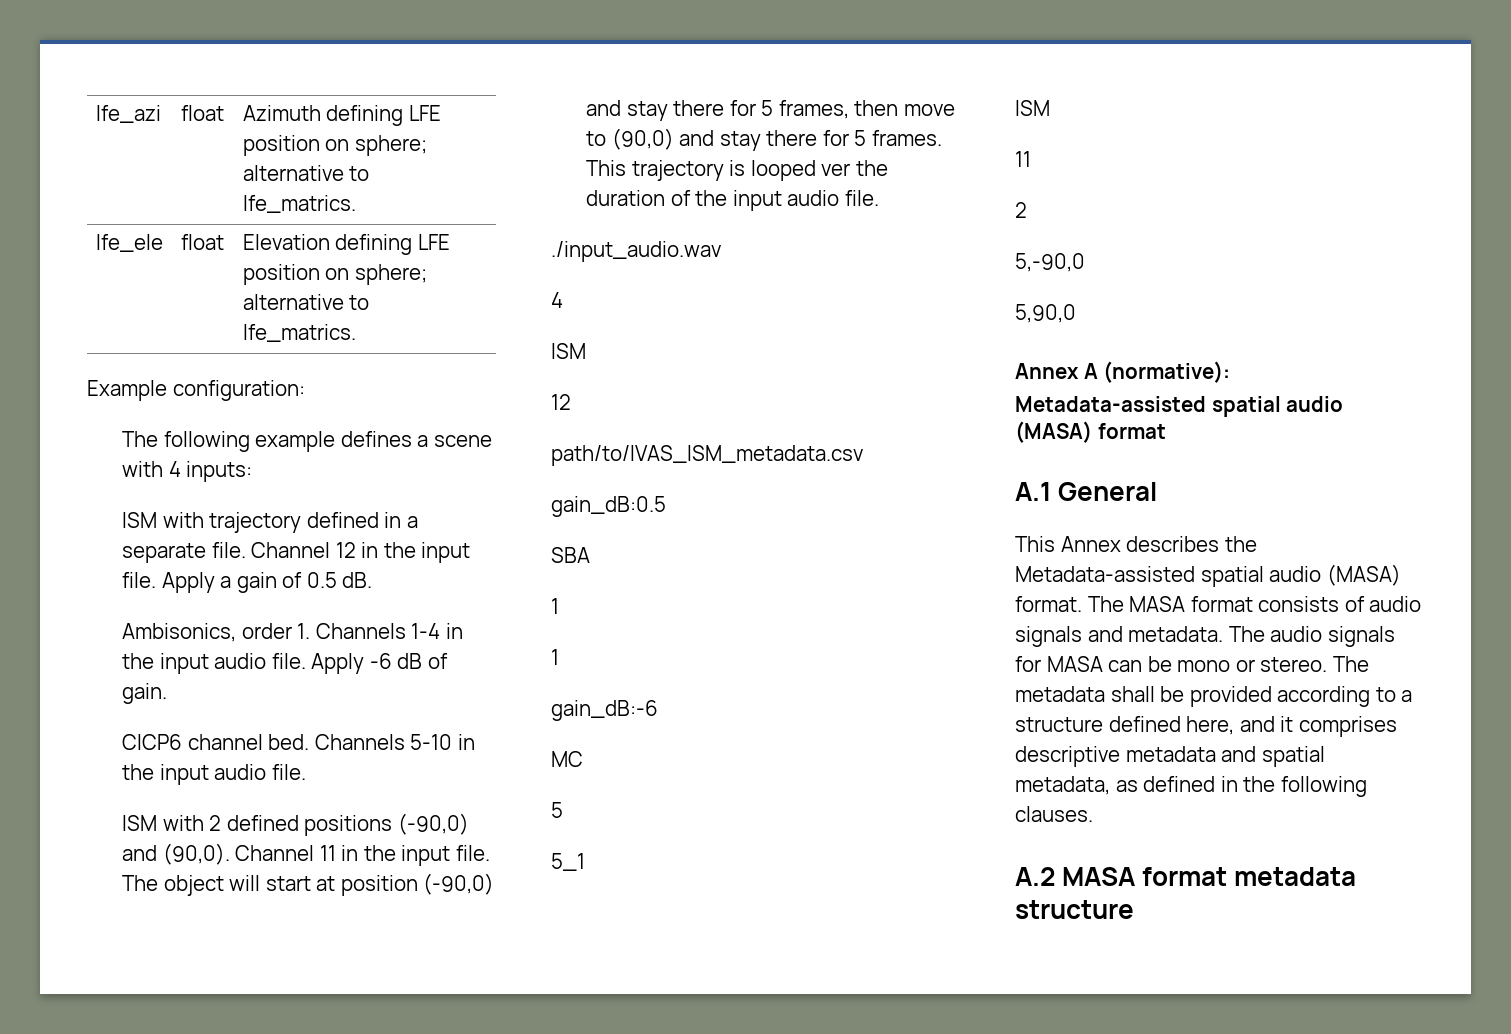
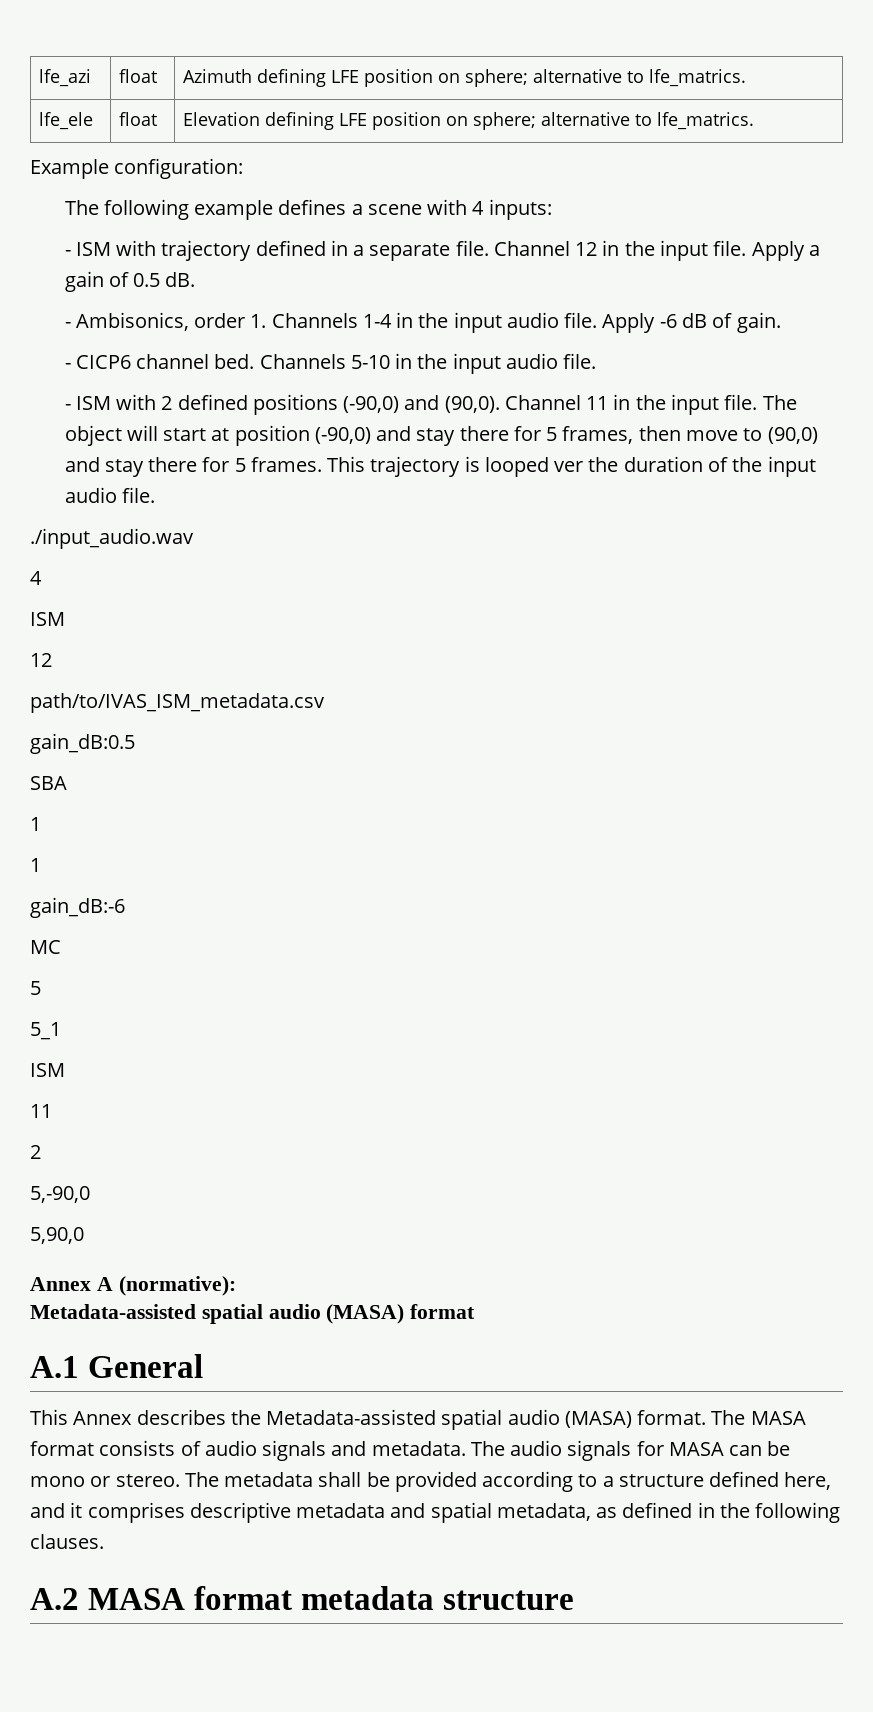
(253, 471) none -> [64,250,71,256] -
(373, 580) none -> [64,322,71,328] -
(168, 693) none -> [64,363,71,369] -
(306, 772) none -> [64,404,71,410] -

